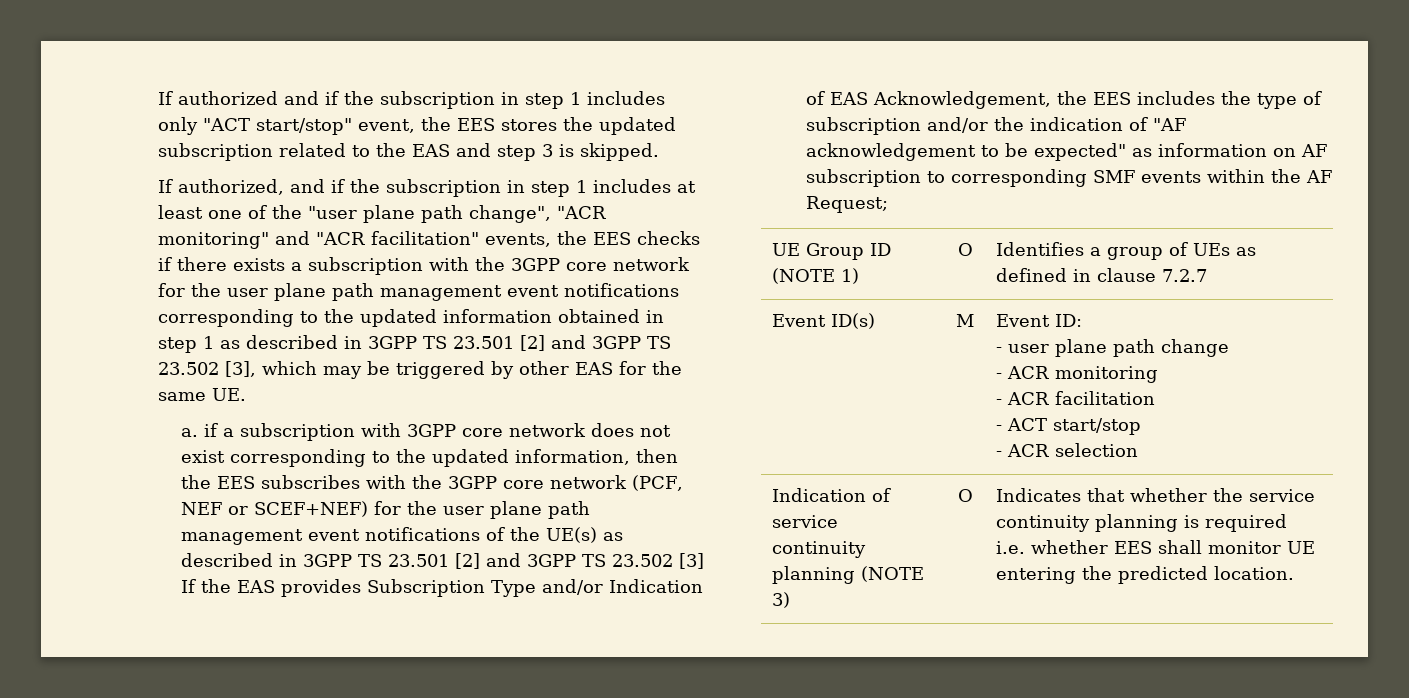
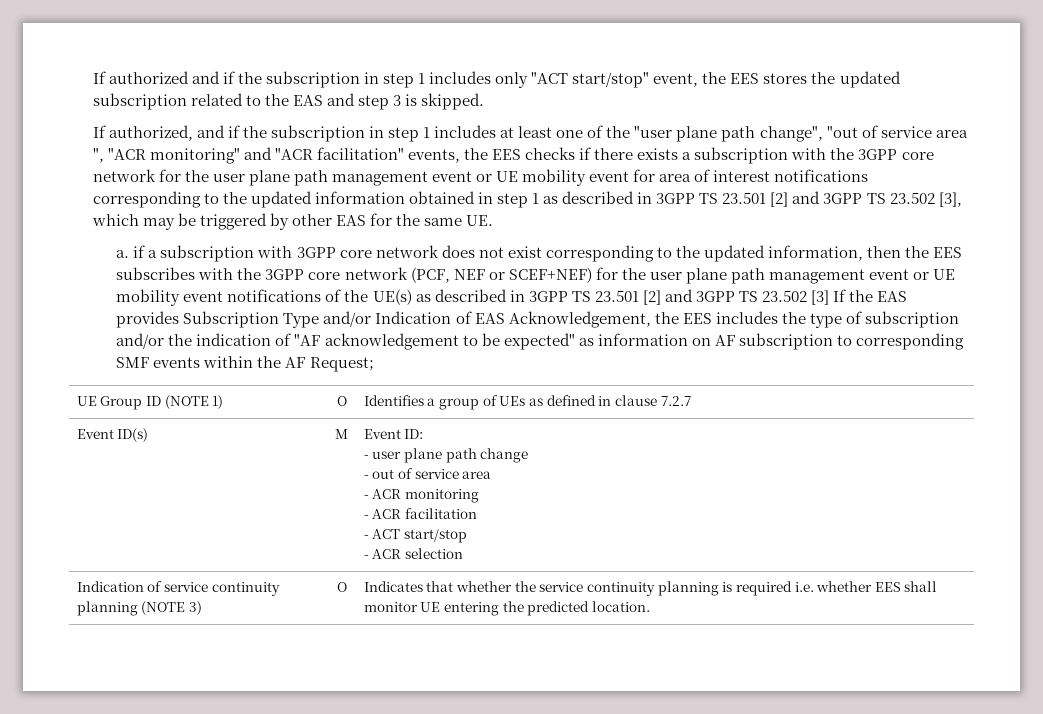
(552, 214) none -> [826,125,968,138] [92,148,104,163] "out of service area ",
(560, 291) none -> [476,169,771,186] or UE mobility event for area of interest
(360, 535) none -> [913,269,956,280] [116,289,224,306] or UE mobility event
(1230, 348) none -> [363,468,492,479] // - out of service area

